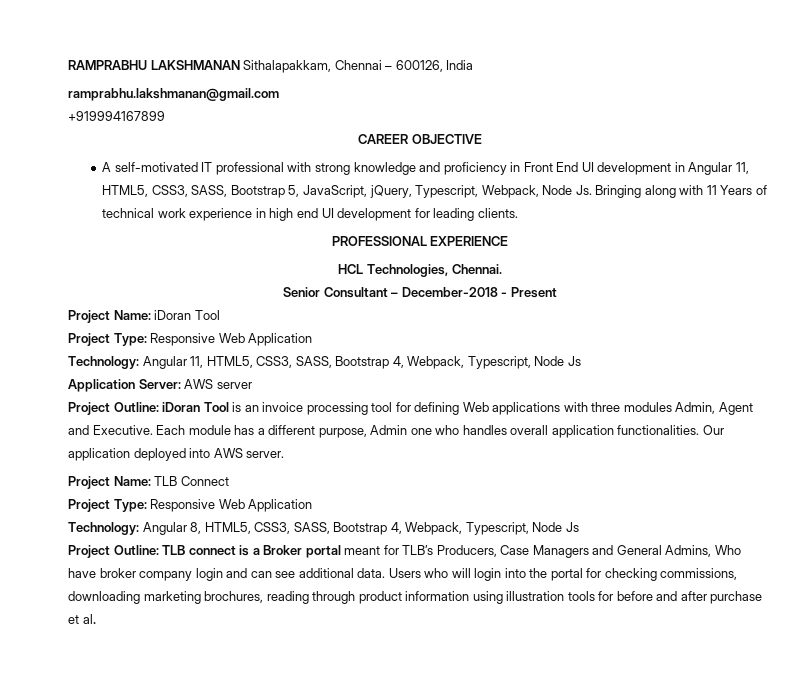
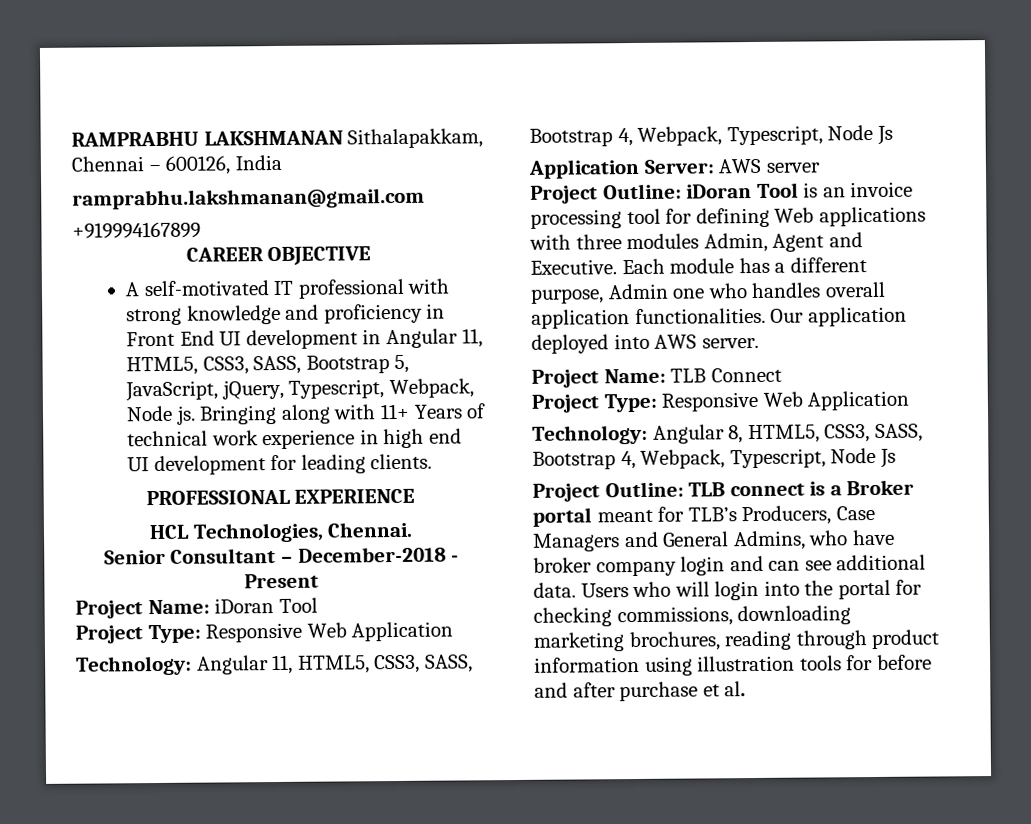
[575,185,592,195] Js. -> [175,405,196,425] js.
[706,185,717,195] 11 -> [379,403,410,420] 11+
[714,545,741,555] Who -> [809,530,849,546] who

